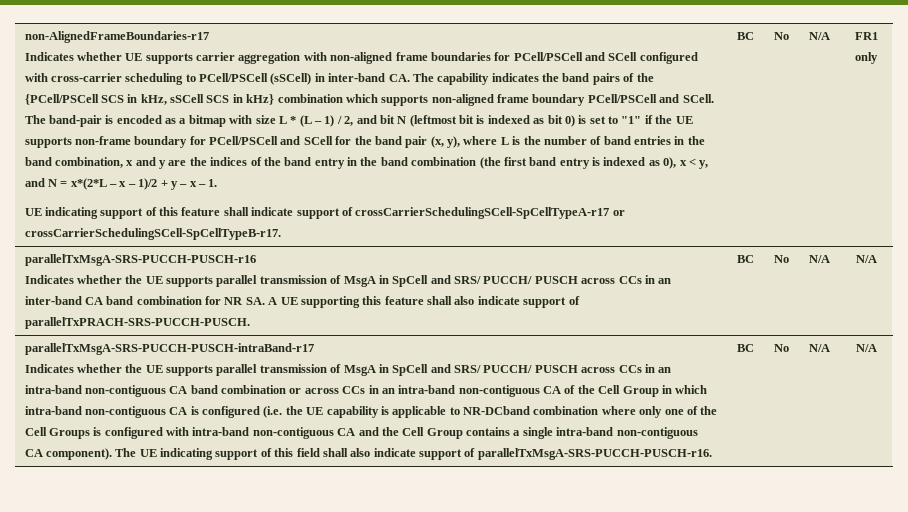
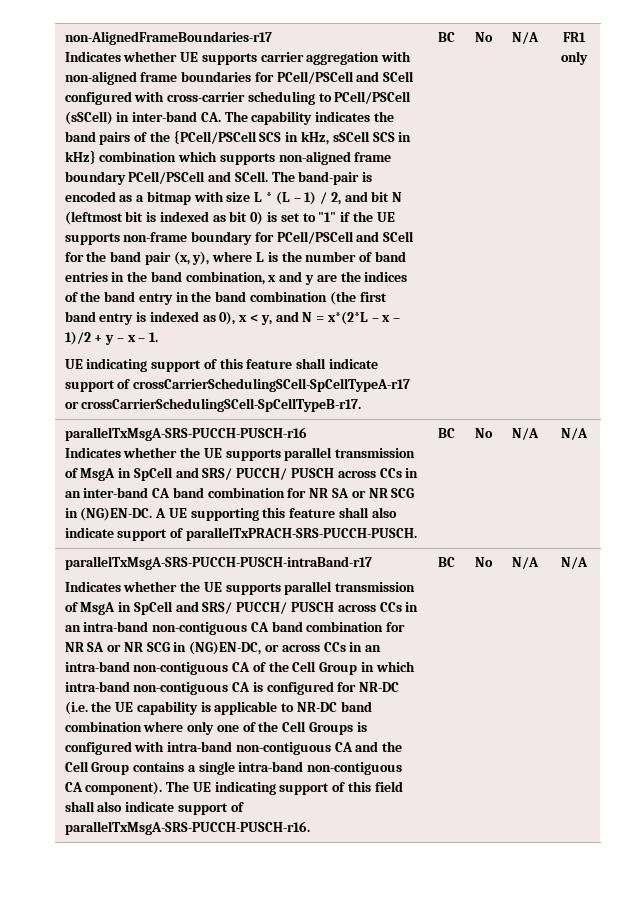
[245,297,265,305] SA. -> [331,488,415,498] [64,507,153,521] SA or NR SCG in (NG)EN-DC.
(286, 389) none -> [386,622,406,632] [64,641,262,655] for NR SA or NR SCG in (NG)EN-DC,
(260, 412) none -> [337,682,400,692] for NR-DC
[462,406,530,415] NR-DCband -> [296,701,372,712] NR-DC band

